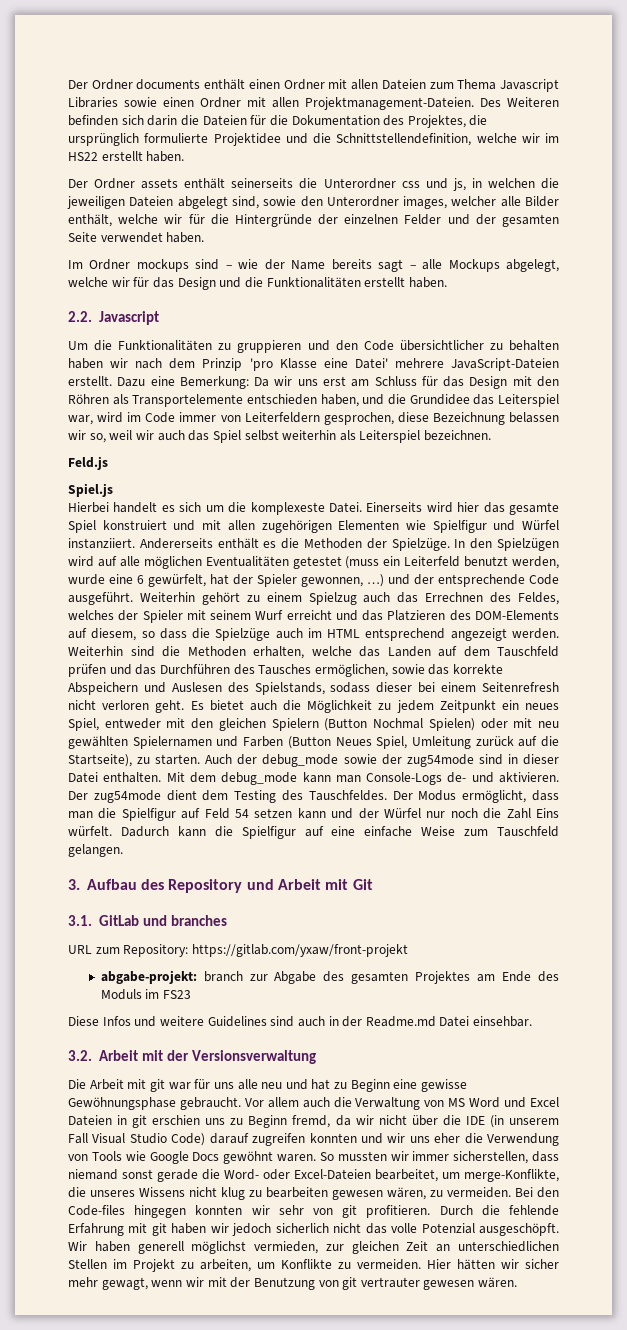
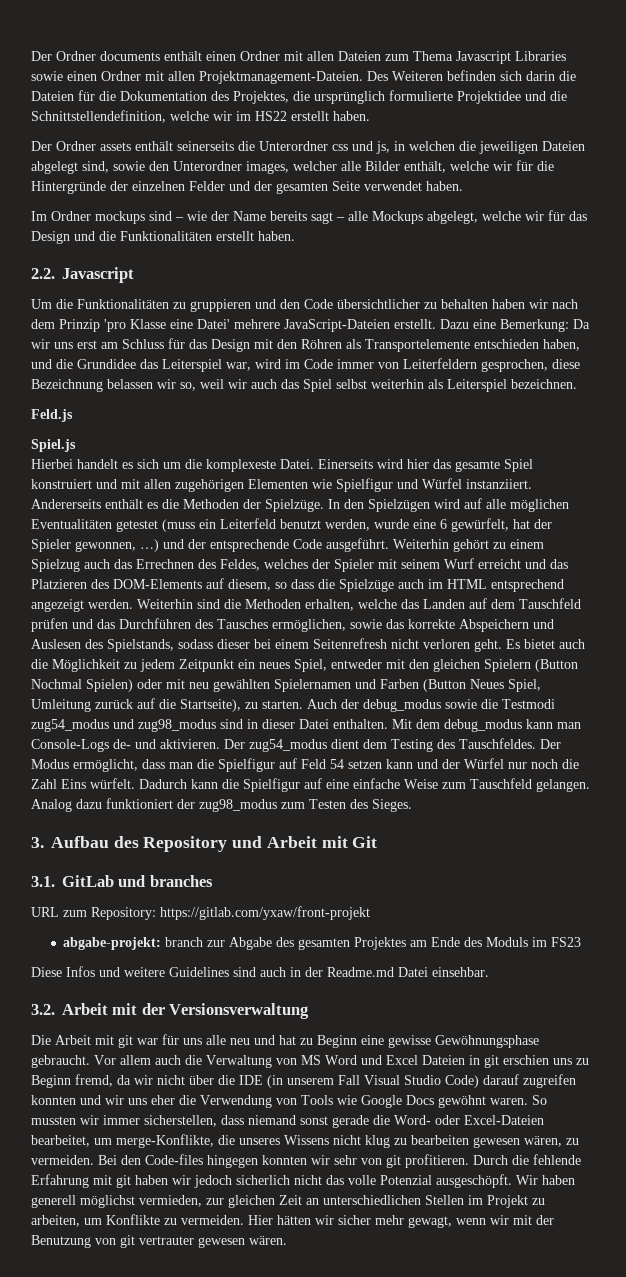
[262,754,474,767] debug_mode sowie der zug54mode -> [363,699,555,712] [31,719,216,732] debug_modus sowie die Testmodi zug54_modus und zug98_modus
[221,772,298,785] debug_mode -> [444,719,522,732] debug_modus
[93,790,161,803] zug54mode -> [249,739,327,752] zug54_modus
(123, 850) none -> [31,798,412,812] Analog dazu funktioniert der zug98_modus zum Testen des Sieges.

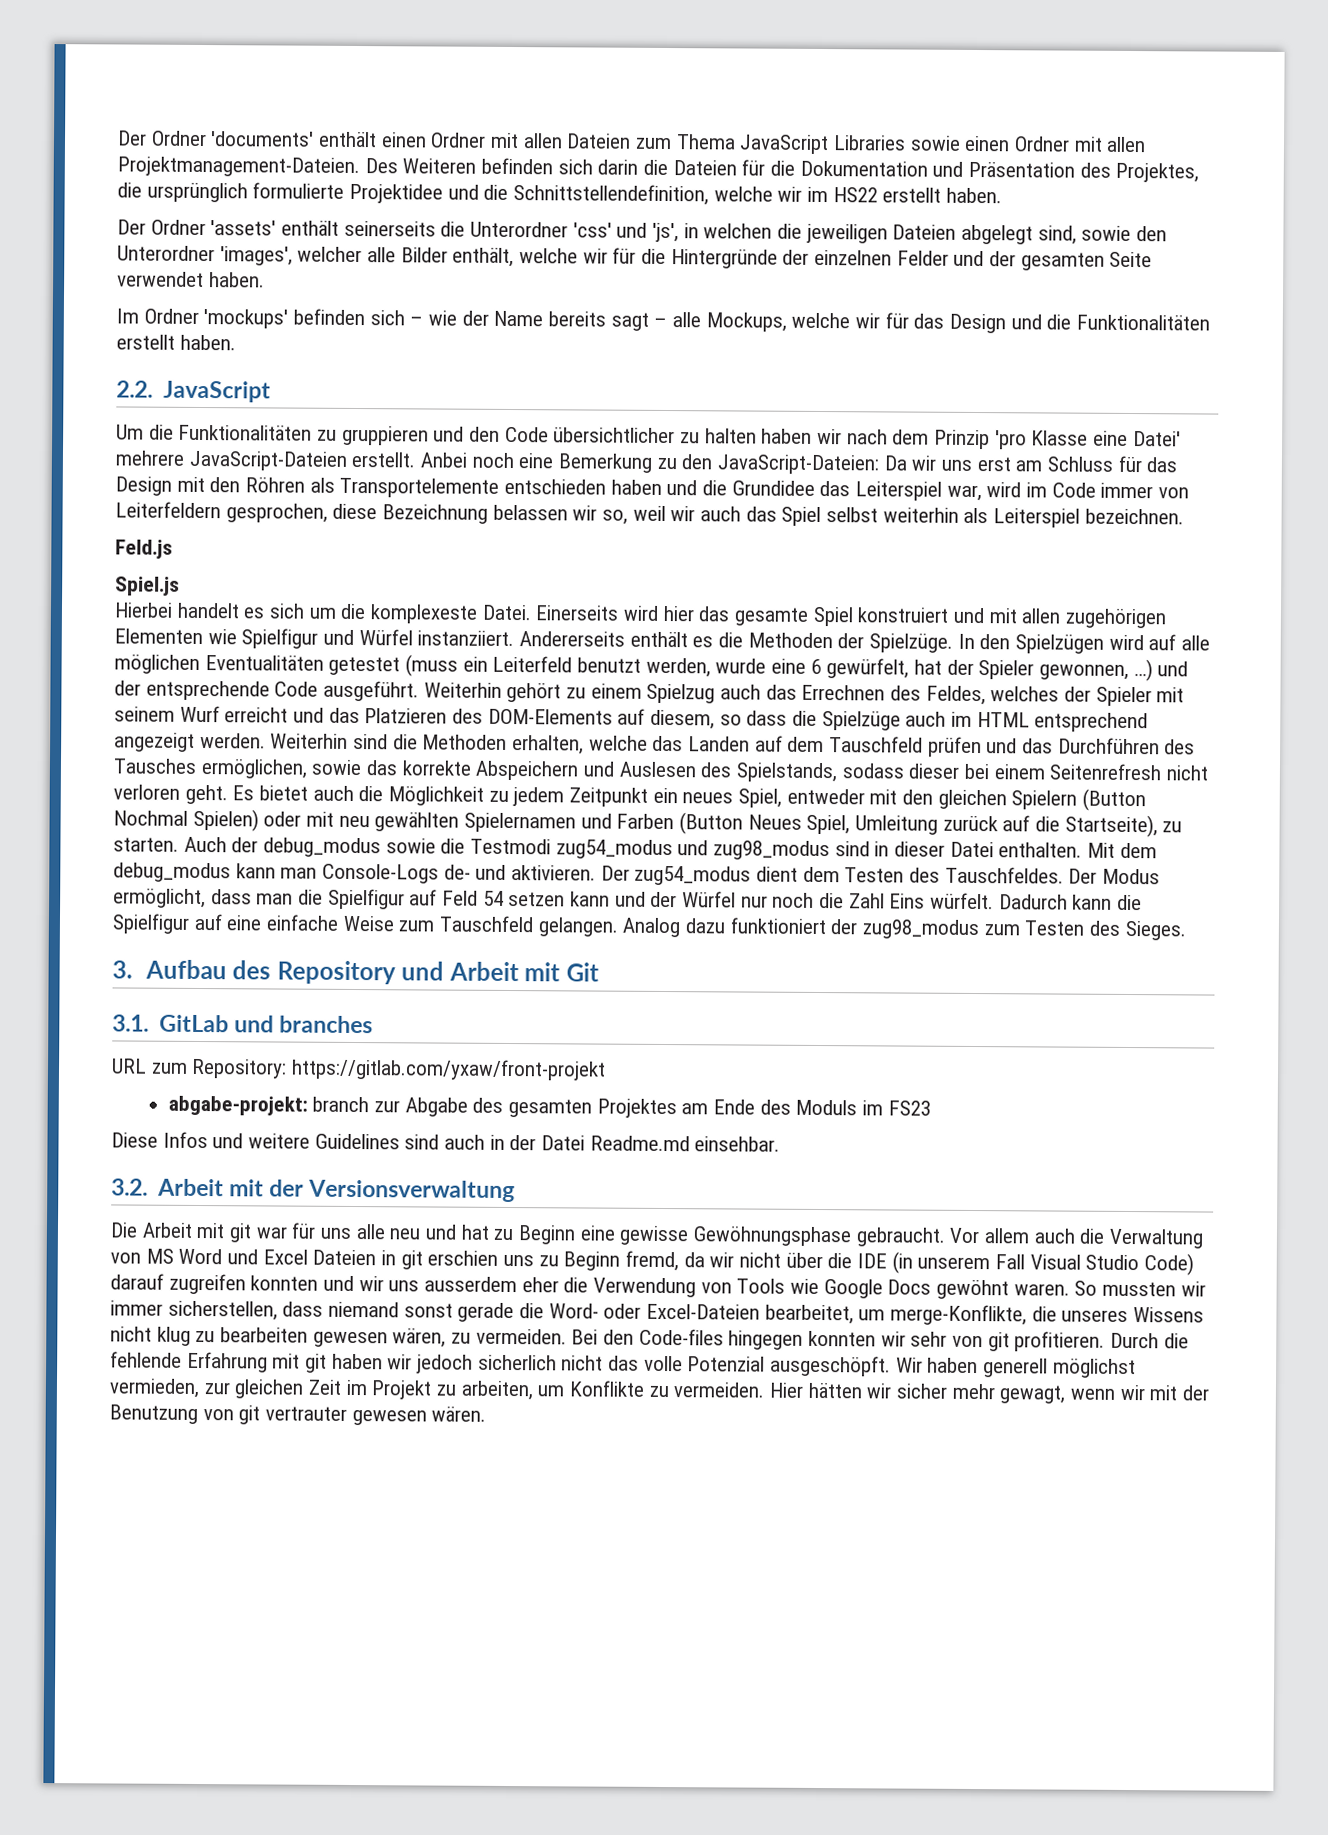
[31,51,160,61] Der Ordner documents -> [117,130,315,147] Der Ordner 'documents'
[456,51,511,64] Javascript -> [739,134,830,155] JavaScript
(207, 96) none -> [932,161,1076,178] und Präsentation
[100,142,131,151] assets -> [210,220,277,236] 'assets'
[332,141,390,154] css und js, -> [572,222,680,243] 'css' und 'js',
[246,161,289,174] images, -> [219,246,293,266] 'images',
[95,211,172,224] mockups sind -> [203,308,405,329] 'mockups' befinden sich
[372,211,478,224] Mockups abgelegt, -> [705,312,787,332] Mockups,
[62,267,134,283] Javascript -> [162,380,271,403] JavaScript
[441,299,488,309] behalten -> [704,428,757,444] halten
[440,319,569,332] Dazu eine Bemerkung: -> [420,452,880,475] Anbei noch eine Bemerkung zu den JavaScript-Dateien:
[543,339,580,351] haben, -> [610,479,662,495] haben
[391,739,433,752] Testing -> [844,867,905,883] Testen
[327,967,428,977] Readme.md Datei -> [541,1135,690,1152] Datei Readme.md
(147, 1101) none -> [424,1276,518,1293] ausserdem
[306,1195,464,1205] an unterschiedlichen Stellen -> (343, 1387) none

